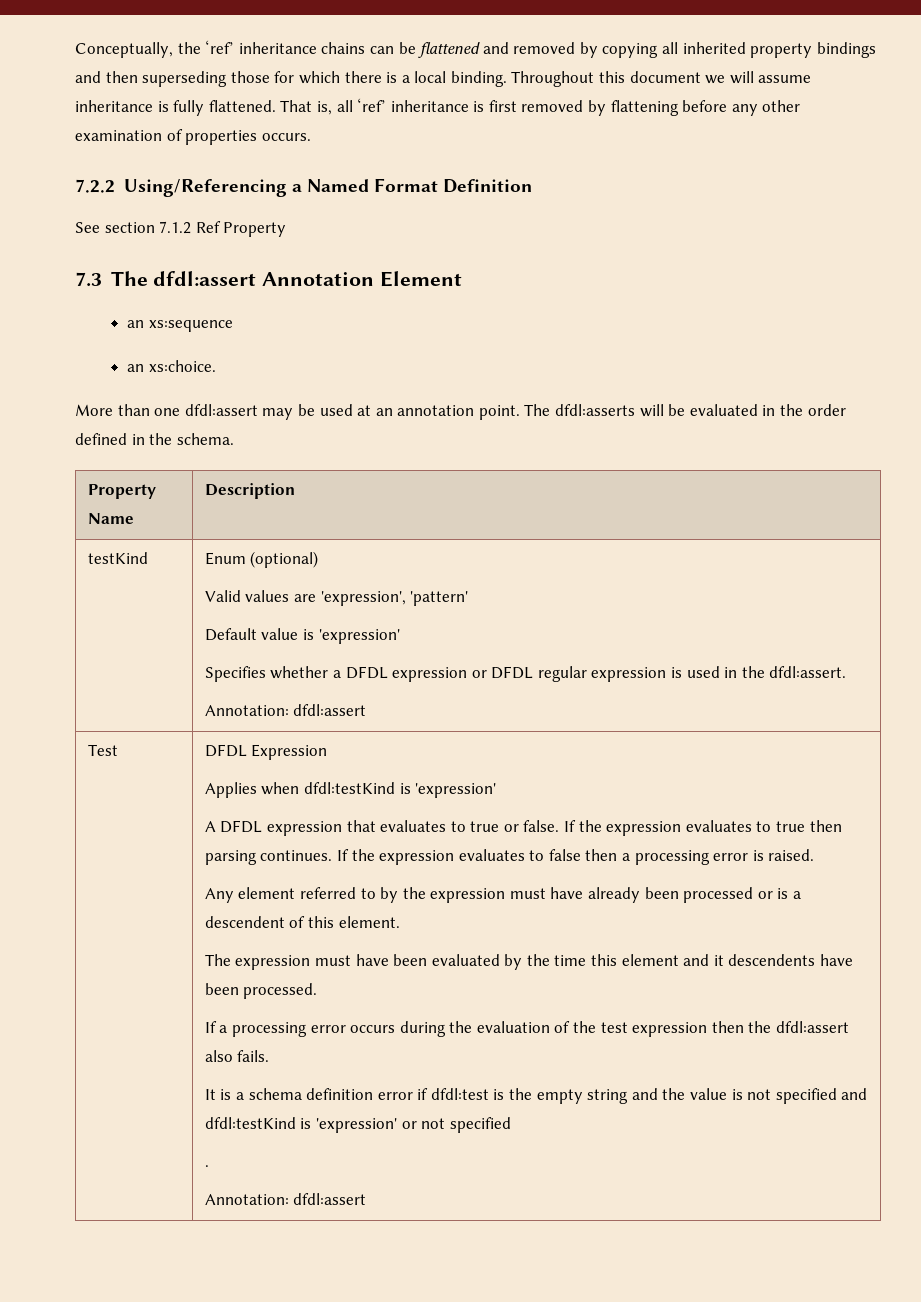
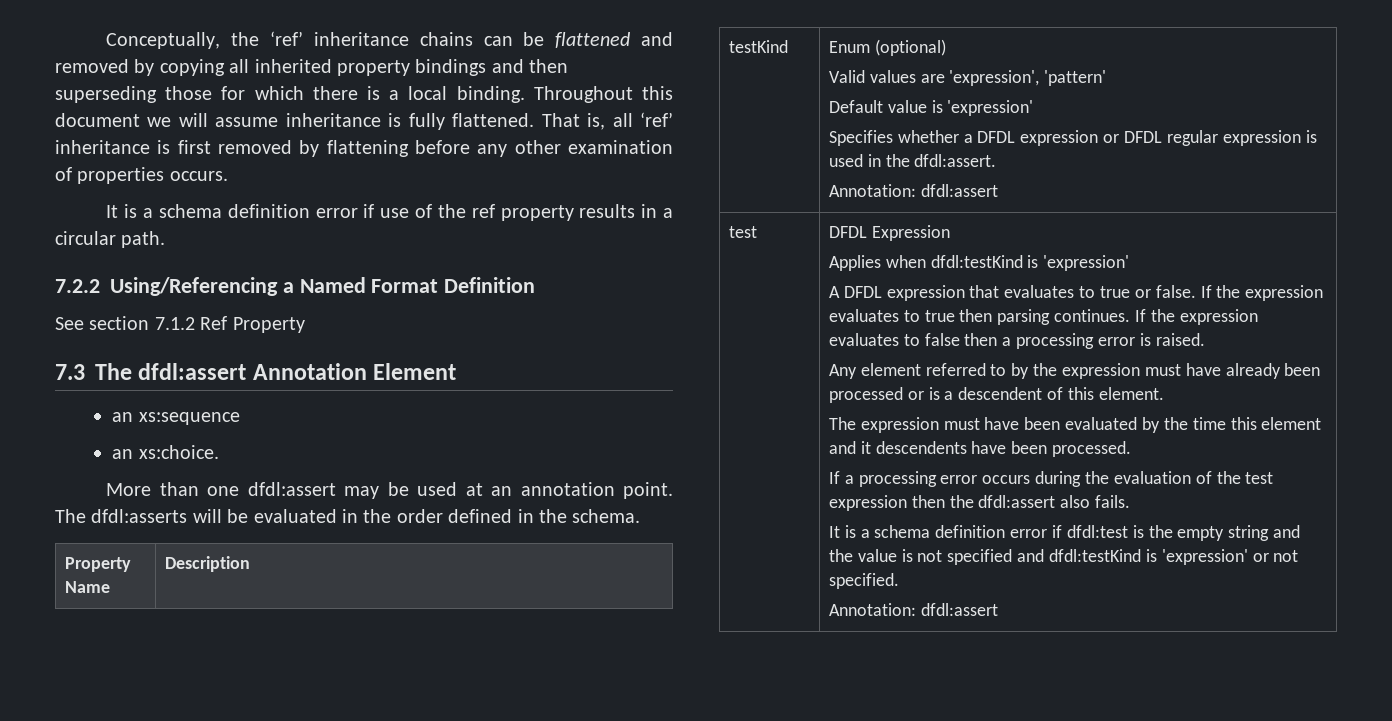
(311, 137) none -> [106,204,673,221] [55,231,166,248] // It is a schema definition error if use of the ref property results in a circular path.
[87,744,118,756] Test -> [728,226,757,238] test
[449,1117,511,1133] [204,1165,209,1167] specified // . -> [828,573,899,589] specified.

